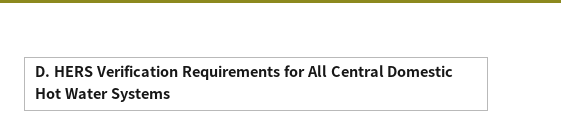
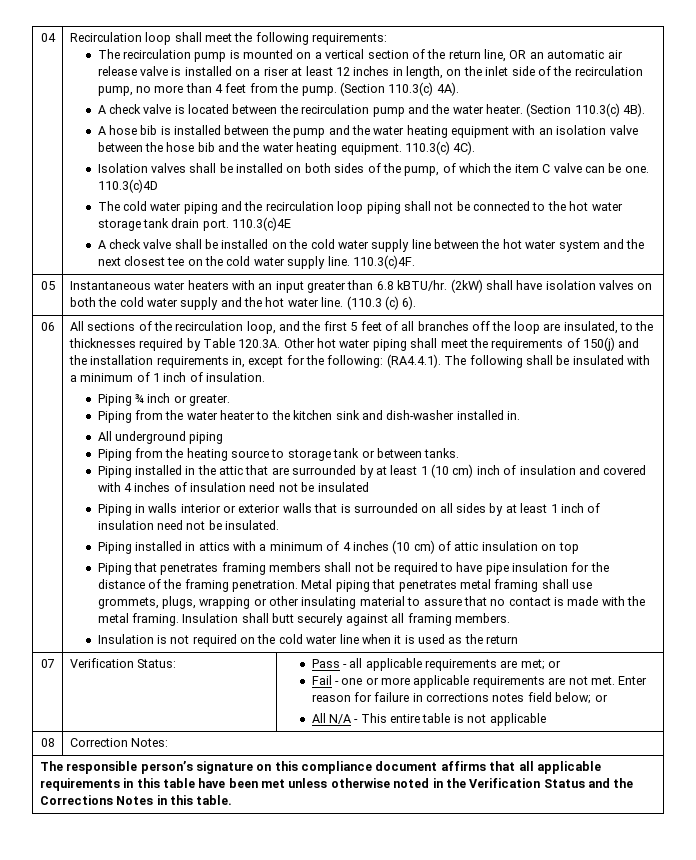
[35,65,454,80] [35,88,170,102] D. HERS Verification Requirements for All Central Domestic Hot Water Systems -> [40,33,56,42] [69,32,388,45] [97,49,623,62] [97,66,643,79] [97,82,459,96] [97,103,646,117] [97,125,638,138] [97,141,476,155] [97,163,649,176] [97,179,158,193] [97,201,623,214] [97,217,292,231] [97,239,645,252] [97,255,415,269] [40,281,55,290] [69,279,653,293] [69,296,417,310] [40,322,55,331] [69,321,654,334] [68,337,640,351] [68,354,651,368] [69,372,266,382] [97,393,231,406] [97,410,521,423] [97,431,224,444] [97,448,460,461] [97,464,647,478] [97,482,369,492] [97,503,601,516] [97,520,280,530] [97,540,579,554] [97,562,609,575] [97,579,593,592] [97,596,646,609] [97,613,510,626] [97,634,519,647] [40,659,55,668] [69,658,177,668] [311,658,562,671] [311,675,648,688] [311,692,608,704] [311,713,546,726] [40,738,55,747] [69,738,169,747] [39,761,601,774] [39,778,634,791] [39,795,233,805] 04 | Recirculation loop shall meet the following requirements: // The recirculation pump is mounted on a vertical section of the return line, OR an automatic air release valve is installed on a riser at least 12 inches in length, on the inlet side of the recirculation pump, no more than 4 feet from the pump. (Section 110.3(c) 4A). // A check valve is located between the recirculation pump and the water heater. (Section 110.3(c) 4B). // A hose bib is installed between the pump and the water heating equipment with an isolation valve between the hose bib and the water heating equipment. 110.3(c) 4C). // Isolation valves shall be installed on both sides of the pump, of which the item C valve can be one. 110.3(c)4D // The cold water piping and the recirculation loop piping shall not be connected to the hot water storage tank drain port. 110.3(c)4E // A check valve shall be installed on the cold water supply line between the hot water system and the next closest tee on the cold water supply line. 110.3(c)4F. // 05 | Instantaneous water heaters with an input greater than 6.8 kBTU/hr. (2kW) shall have isolation valves on both the cold water supply and the hot water line. (110.3 (c) 6). // 06 | All sections of the recirculation loop, and the first 5 feet of all branches off the loop are insulated, to the thicknesses required by Table 120.3A. Other hot water piping shall meet the requirements of 150(j) and the installation requirements in, except for the following: (RA4.4.1). The following shall be insulated with a minimum of 1 inch of insulation. // Piping ¾ inch or greater. // Piping from the water heater to the kitchen sink and dish-washer installed in. // All underground piping // Piping from the heating source to storage tank or between tanks. // Piping installed in the attic that are surrounded by at least 1 (10 cm) inch of insulation and covered with 4 inches of insulation need not be insulated // Piping in walls interior or exterior walls that is surrounded on all sides by at least 1 inch of insulation need not be insulated. // Piping installed in attics with a minimum of 4 inches (10 cm) of attic insulation on top // Piping that penetrates framing members shall not be required to have pipe insulation for the distance of the framing penetration. Metal piping that penetrates metal framing shall use grommets, plugs, wrapping or other insulating material to assure that no contact is made with the metal framing. Insulation shall butt securely against all framing members. // Insulation is not required on the cold water line when it is used as the return // 07 | Verification Status: | Pass - all applicable requirements are met; or // Fail - one or more applicable requirements are not met. Enter reason for failure in corrections notes field below; or // All N/A - This entire table is not applicable // 08 | Correction Notes: // The responsible person’s signature on this compliance document affirms that all applicable requirements in this table have been met unless otherwise noted in the Verification Status and the Corrections Notes in this table.

